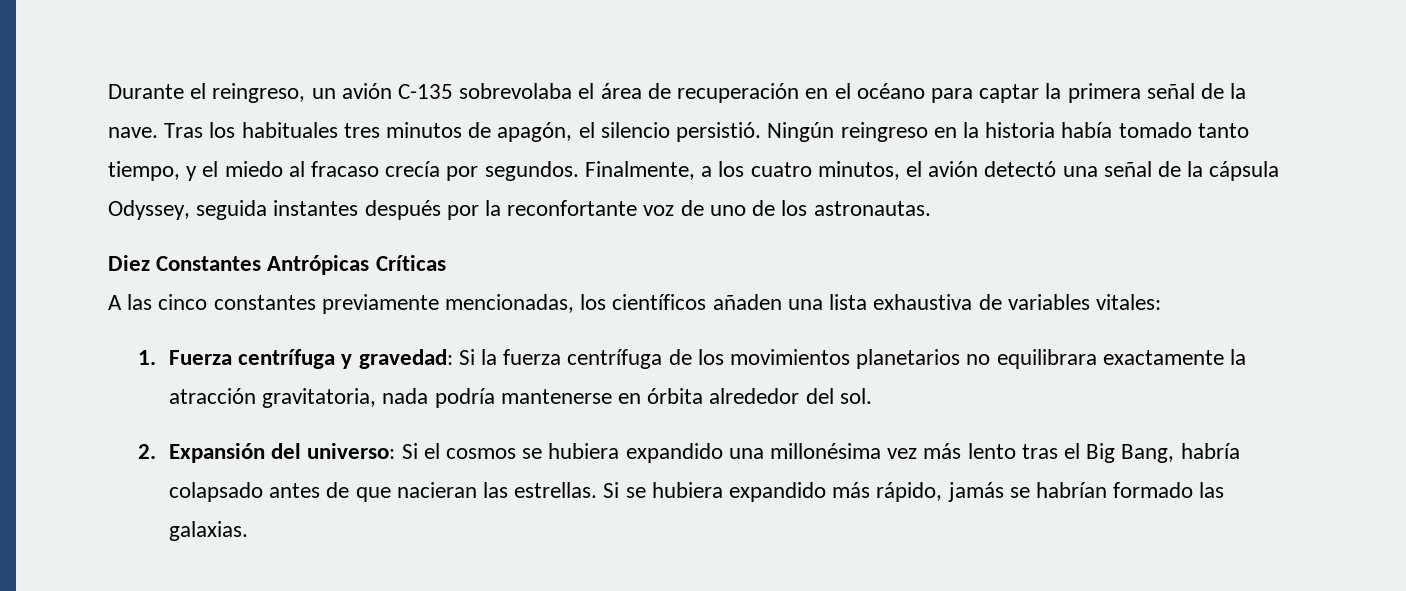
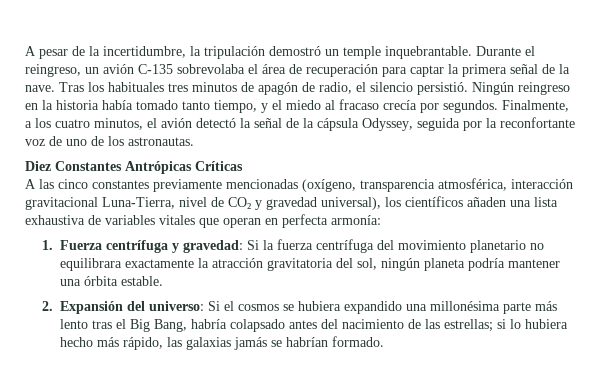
(108, 91) none -> [25,46,472,59] A pesar de la incertidumbre, la tripulación demostró un temple inquebrantable.
[805,83,925,99] en el océano -> (378, 70) none
[497,122,573,142] apagón, -> [258,82,352,95] apagón de radio,
[1062,166,1098,177] una -> [240,118,251,128] la
[273,200,441,220] instantes después -> (460, 124) none
[445,294,575,313] mencionadas, -> [226,178,573,192] [25,197,381,210] mencionadas (oxígeno, transparencia atmosférica, interacción gravitacional Luna-Tierra, nivel de CO₂ y gravedad universal),
[1095,294,1161,310] vitales: -> [159,214,381,228] vitales que operan en perfecta armonía:
[668,349,961,369] de los movimientos planetarios -> [377,240,527,253] del movimiento planetario
[262,388,872,408] gravitatoria, nada podría mantenerse en órbita alrededor del sol. -> [267,258,561,271] [60,276,164,286] gravitatoria del sol, ningún planeta podría mantener una órbita estable.
[887,448,918,459] vez -> [503,302,532,314] parte
[326,482,1225,502] [168,521,248,541] de que nacieran las estrellas. Si se hubiera expandido más rápido, jamás se habrían formado las galaxias. -> [321,319,569,332] [60,336,385,350] del nacimiento de las estrellas; si lo hubiera hecho más rápido, las galaxias jamás se habrían formado.

